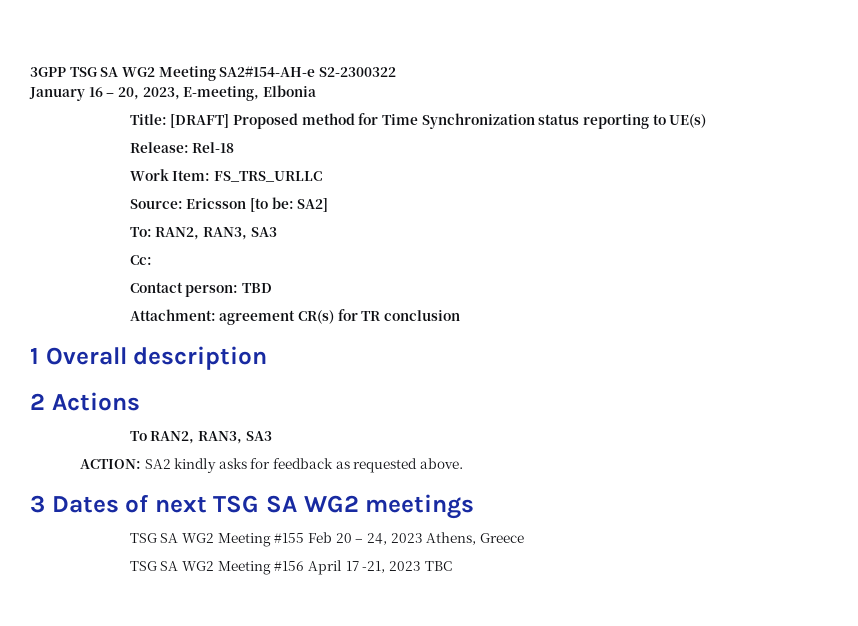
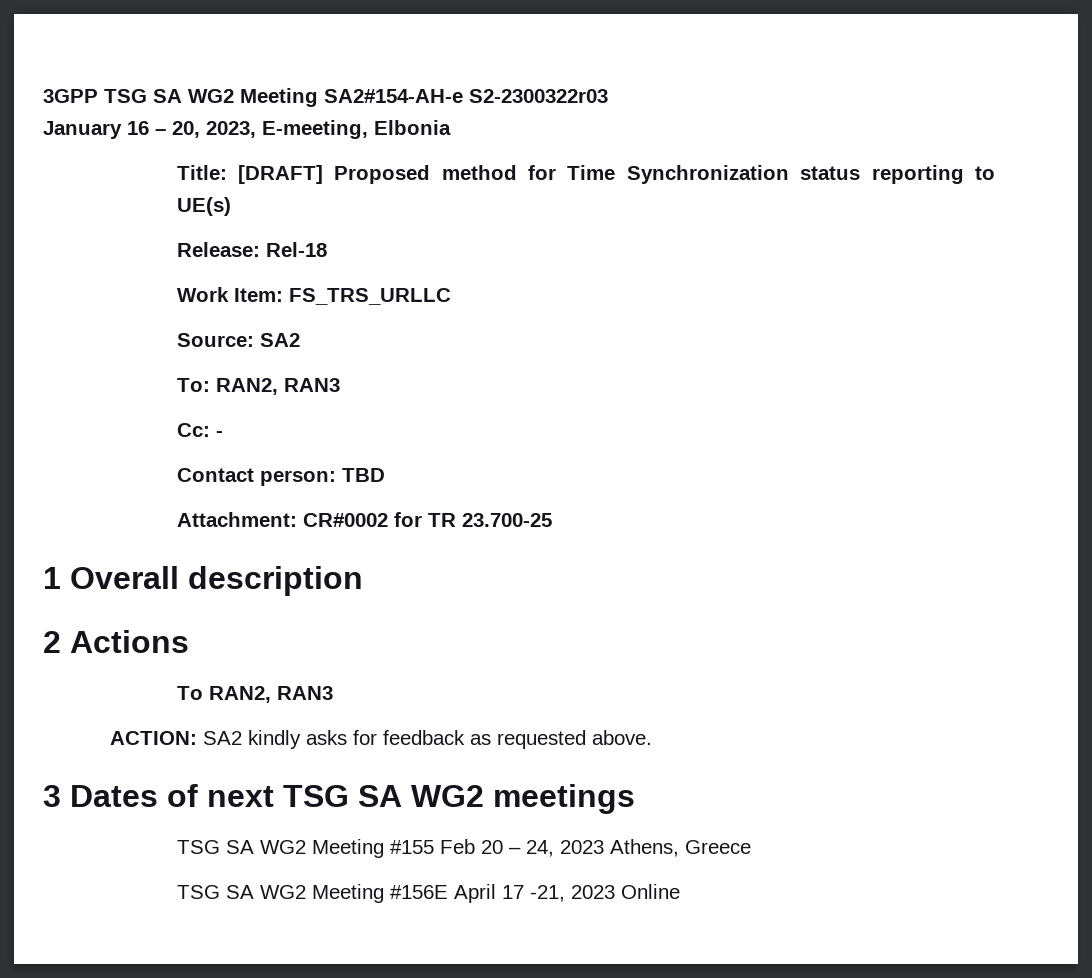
[318,67,396,77] S2-2300322 -> [469,89,608,103] S2-2300322r03
[186,197,329,212] Ericsson [to be: SA2] -> [259,333,300,347] SA2
[203,227,277,240] RAN3, SA3 -> [283,378,340,392] RAN3
(152, 260) none -> [215,431,223,437] -
[219,310,335,325] agreement CR(s) -> [302,513,388,527] CR#0002
[383,310,460,321] conclusion -> [461,513,552,527] 23.700-25
[198,431,272,444] RAN3, SA3 -> [276,686,333,700] RAN3
[274,561,305,571] #156 -> [389,885,448,899] #156E
[424,561,452,571] TBC -> [620,884,680,899] Online

